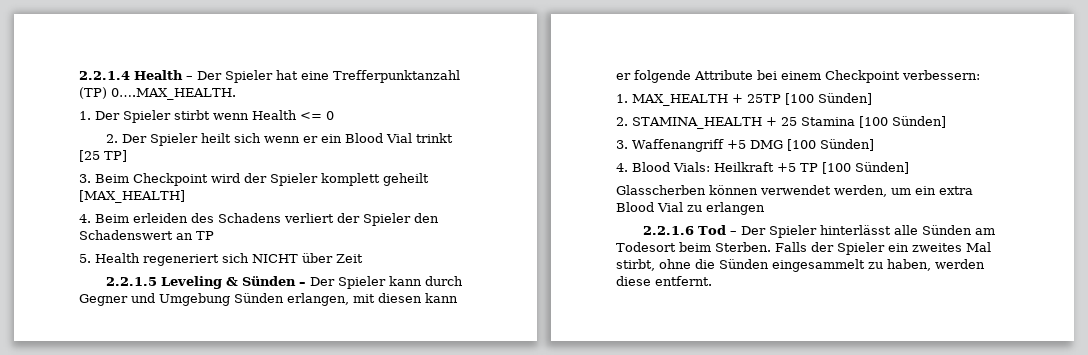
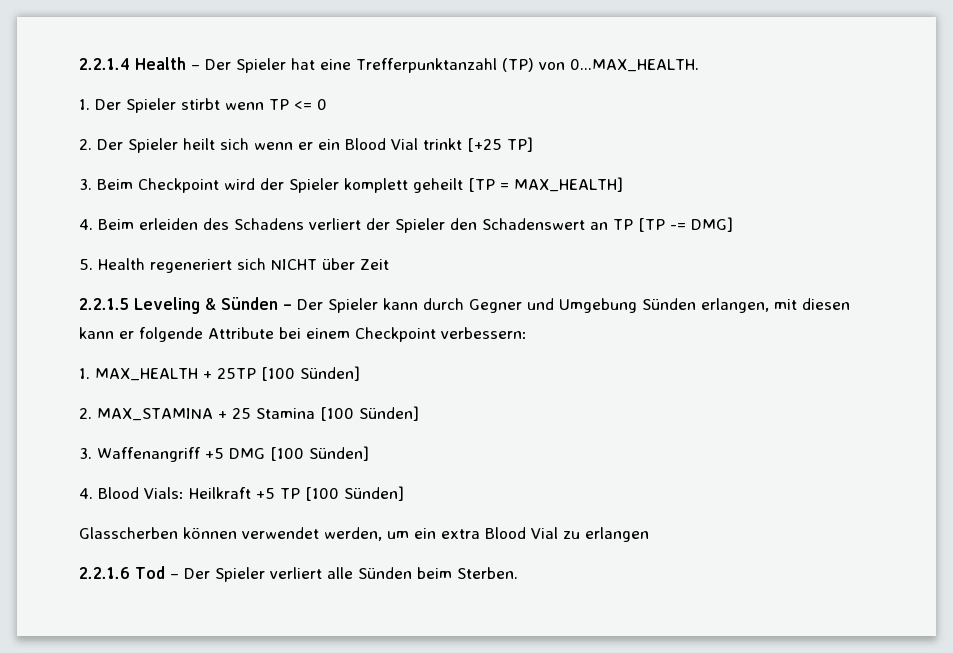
[111,88,236,100] 0….MAX_HEALTH. -> [538,59,699,72] von 0...MAX_HEALTH.
[252,110,297,120] Health -> [269,99,289,110] TP
[79,150,100,162] [25 -> [467,138,502,152] [+25
[79,190,185,203] [MAX_HEALTH] -> [468,177,623,192] [TP = MAX_HEALTH]
(214, 235) none -> [638,217,733,232] [TP -= DMG]
[632,117,762,129] STAMINA_HEALTH -> [97,408,213,421] MAX_STAMINA
[819,225,891,235] hinterlässt -> [269,567,322,579] verliert
[974,228,995,235] [616,242,991,255] [616,259,985,272] [616,276,712,286] am Todesort beim Sterben. Falls der Spieler ein zweites Mal stirbt, ohne die Sünden eingesammelt zu haben, werden diese entfernt. -> [416,567,518,579] beim Sterben.

